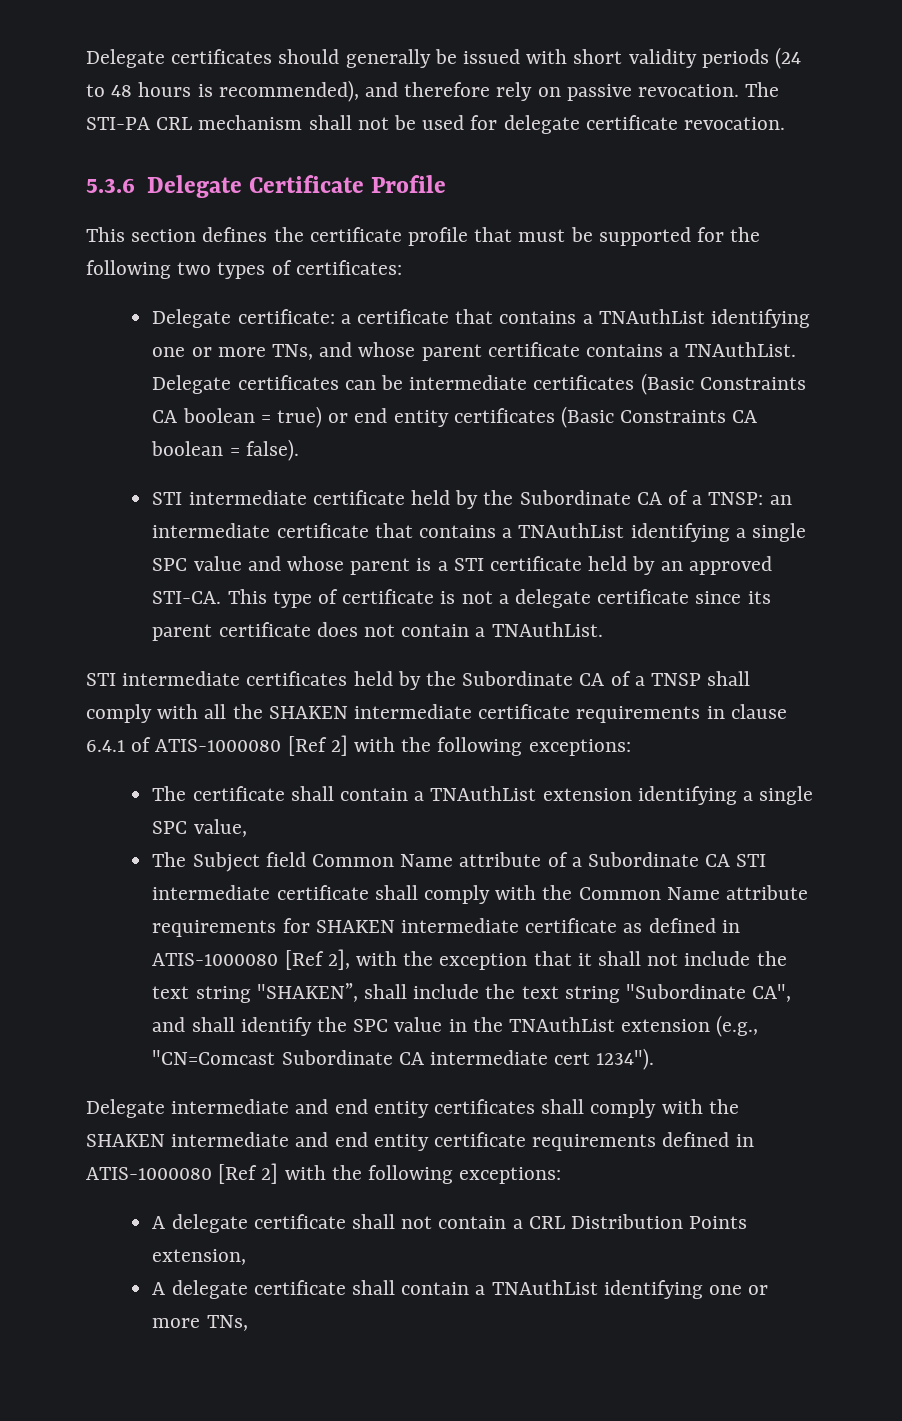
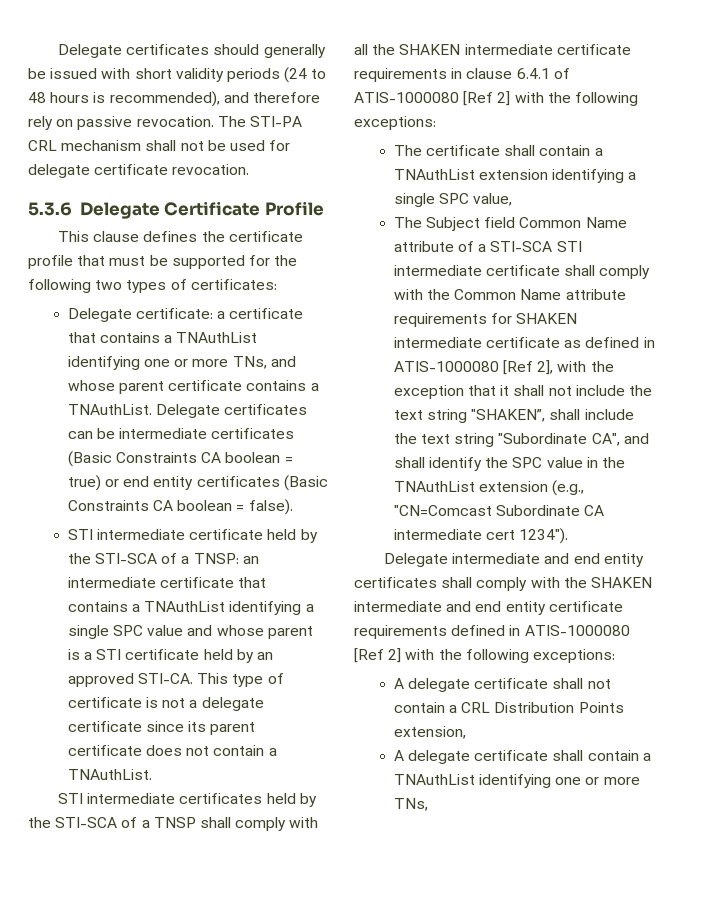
[131,229,197,242] section -> [93,231,140,242] clause
[519,490,662,505] Subordinate CA -> [95,553,158,564] STI-SCA
[462,671,605,686] Subordinate CA -> [55,817,118,828] STI-SCA
[587,852,731,867] Subordinate CA -> [490,241,553,252] STI-SCA

